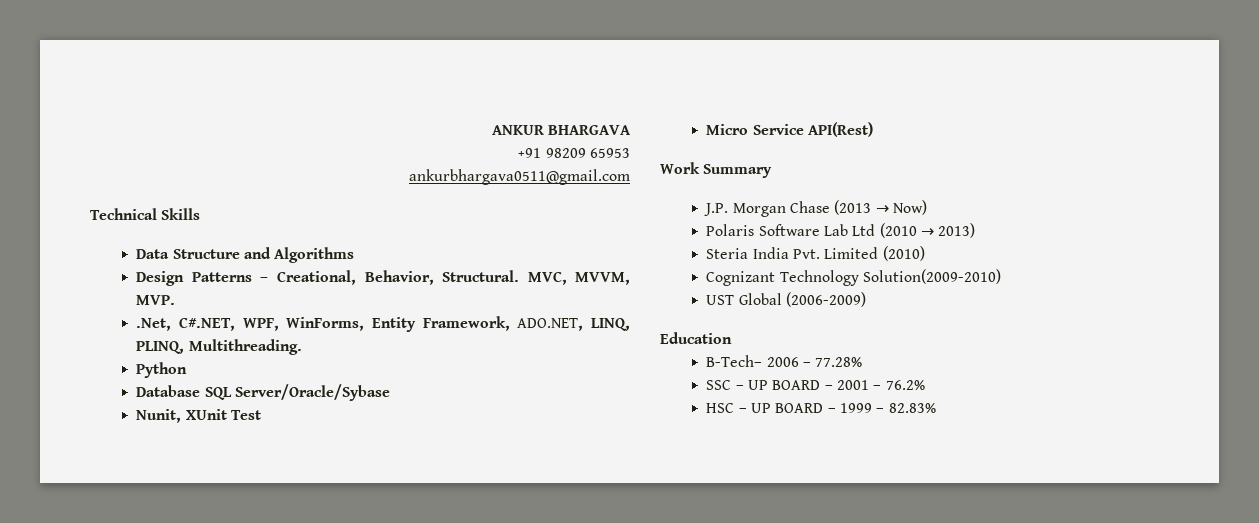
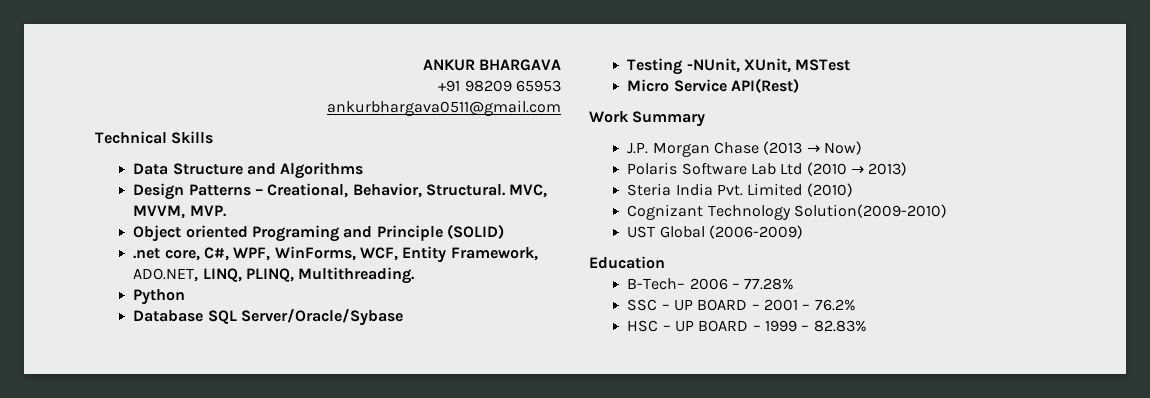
[136,317,236,331] .Net, C#.NET, -> [133,224,504,242] [133,247,229,261] Object oriented Programing and Principle (SOLID) // .net core, C#,
(365, 324) none -> [359,247,398,261] WCF,
[136,409,262,423] Nunit, XUnit Test -> [627,58,851,75] Testing -NUnit, XUnit, MSTest

